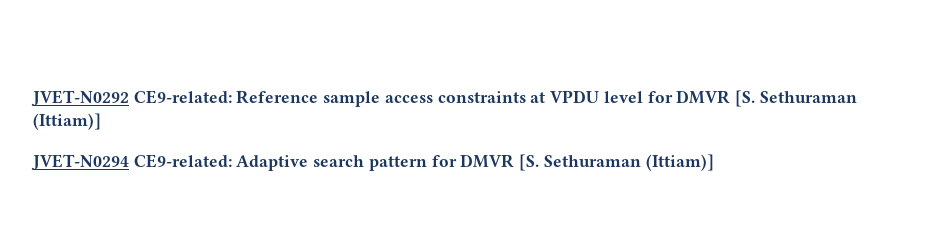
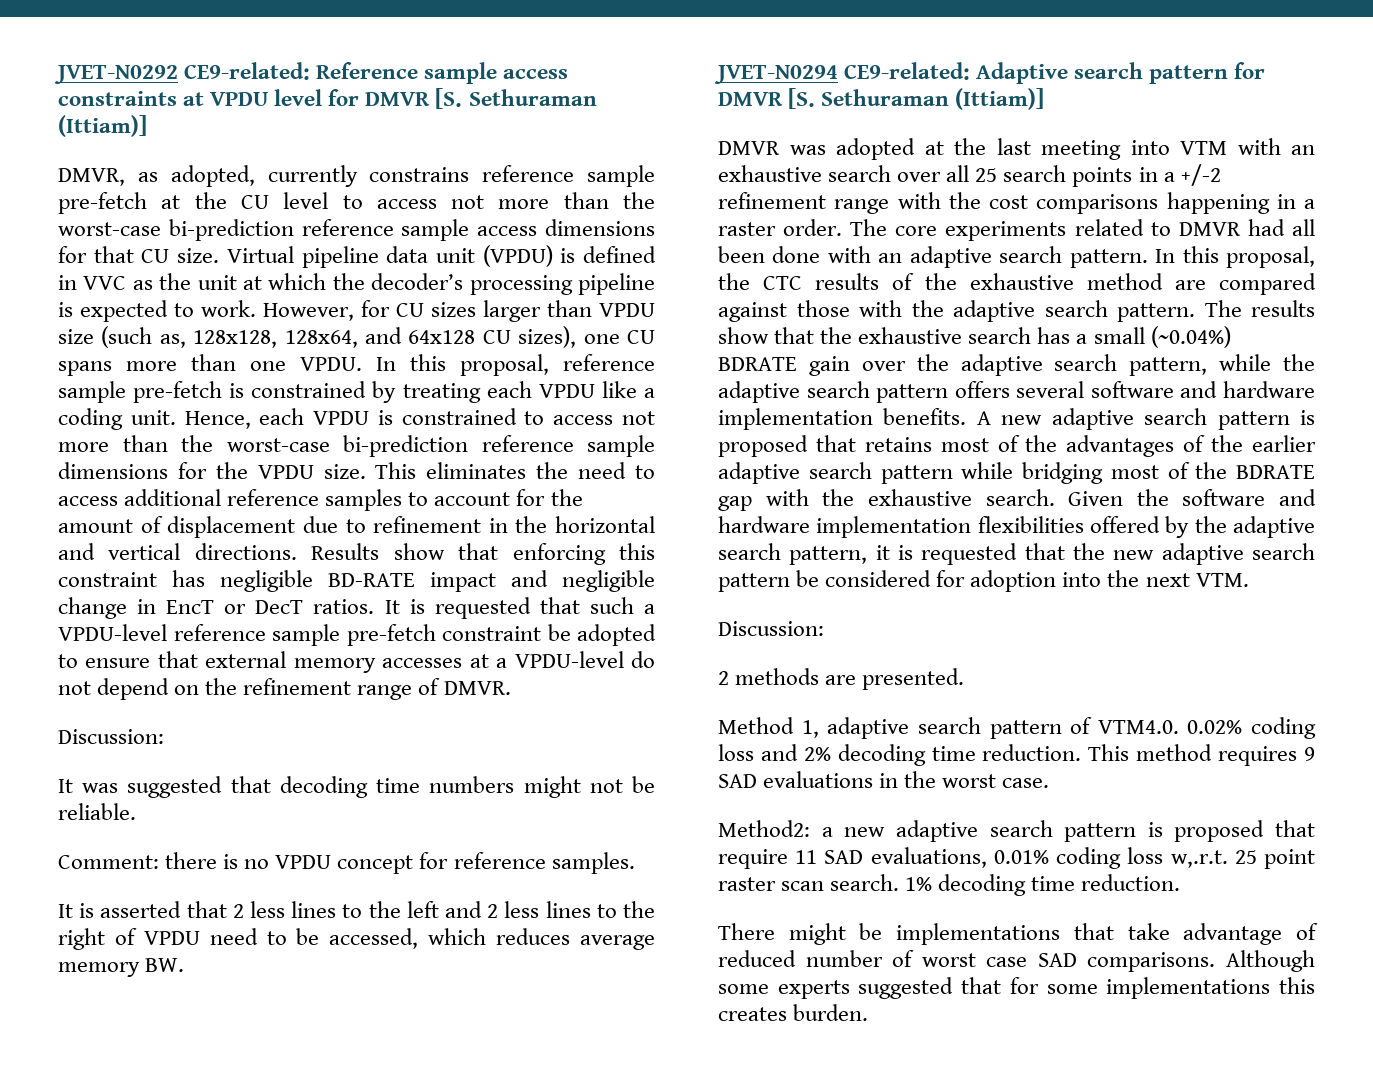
(101, 121) none -> [58,165,655,187] [58,192,655,214] [58,219,655,241] [58,245,656,268] [58,273,655,295] [58,300,655,322] [58,326,655,348] [58,354,655,376] [58,381,655,403] [58,408,655,430] [58,435,655,457] [58,462,655,479] [58,489,583,511] [58,516,655,538] [58,543,656,565] [58,570,655,592] [58,597,655,619] [58,624,656,646] [58,651,655,673] [58,678,511,700] [58,729,164,744] [58,776,655,798] [58,803,136,820] [58,852,635,874] [58,901,655,918] [58,928,655,950] [58,958,185,977] // DMVR, as adopted, currently constrains reference sample pre-fetch at the CU level to access not more than the worst-case bi-prediction reference sample access dimensions for that CU size. Virtual pipeline data unit (VPDU) is defined in VVC as the unit at which the decoder’s processing pipeline is expected to work. However, for CU sizes larger than VPDU size (such as, 128x128, 128x64, and 64x128 CU sizes), one CU spans more than one VPDU. In this proposal, reference sample pre-fetch is constrained by treating each VPDU like a coding unit. Hence, each VPDU is constrained to access not more than the worst-case bi-prediction reference sample dimensions for the VPDU size. This eliminates the need to access additional reference samples to account for the amount of displacement due to refinement in the horizontal and vertical directions. Results show that enforcing this constraint has negligible BD-RATE impact and negligible change in EncT or DecT ratios. It is requested that such a VPDU-level reference sample pre-fetch constraint be adopted to ensure that external memory accesses at a VPDU-level do not depend on the refinement range of DMVR. // Discussion: // It was suggested that decoding time numbers might not be reliable. // Comment: there is no VPDU concept for reference samples. // It is asserted that 2 less lines to the left and 2 less lines to the right of VPDU need to be accessed, which reduces average memory BW.
(714, 162) none -> [718,138,1315,160] [718,164,1221,187] [718,192,1315,214] [718,219,1315,241] [718,246,1315,268] [718,273,1316,295] [718,300,1315,322] [718,326,1231,348] [718,354,1315,376] [718,381,1315,403] [718,408,1315,430] [718,435,1316,457] [718,462,1315,484] [718,489,1316,511] [718,516,1315,538] [718,543,1315,565] [718,570,1249,592] [718,621,824,636] [718,668,965,690] [718,717,1316,739] [718,744,1315,766] [718,771,1050,788] [718,820,1315,842] [718,847,1315,869] [718,874,1181,896] [718,923,1318,945] [718,950,1315,972] [718,977,1315,999] [718,1004,869,1021] // DMVR was adopted at the last meeting into VTM with an exhaustive search over all 25 search points in a +/-2 refinement range with the cost comparisons happening in a raster order. The core experiments related to DMVR had all been done with an adaptive search pattern. In this proposal, the CTC results of the exhaustive method are compared against those with the adaptive search pattern. The results show that the exhaustive search has a small (~0.04%) BDRATE gain over the adaptive search pattern, while the adaptive search pattern offers several software and hardware implementation benefits. A new adaptive search pattern is proposed that retains most of the advantages of the earlier adaptive search pattern while bridging most of the BDRATE gap with the exhaustive search. Given the software and hardware implementation flexibilities offered by the adaptive search pattern, it is requested that the new adaptive search pattern be considered for adoption into the next VTM. // Discussion: // 2 methods are presented. // Method 1, adaptive search pattern of VTM4.0. 0.02% coding loss and 2% decoding time reduction. This method requires 9 SAD evaluations in the worst case. // Method2: a new adaptive search pattern is proposed that require 11 SAD evaluations, 0.01% coding loss w,.r.t. 25 point raster scan search. 1% decoding time reduction. // There might be implementations that take advantage of reduced number of worst case SAD comparisons. Although some experts suggested that for some implementations this creates burden.

